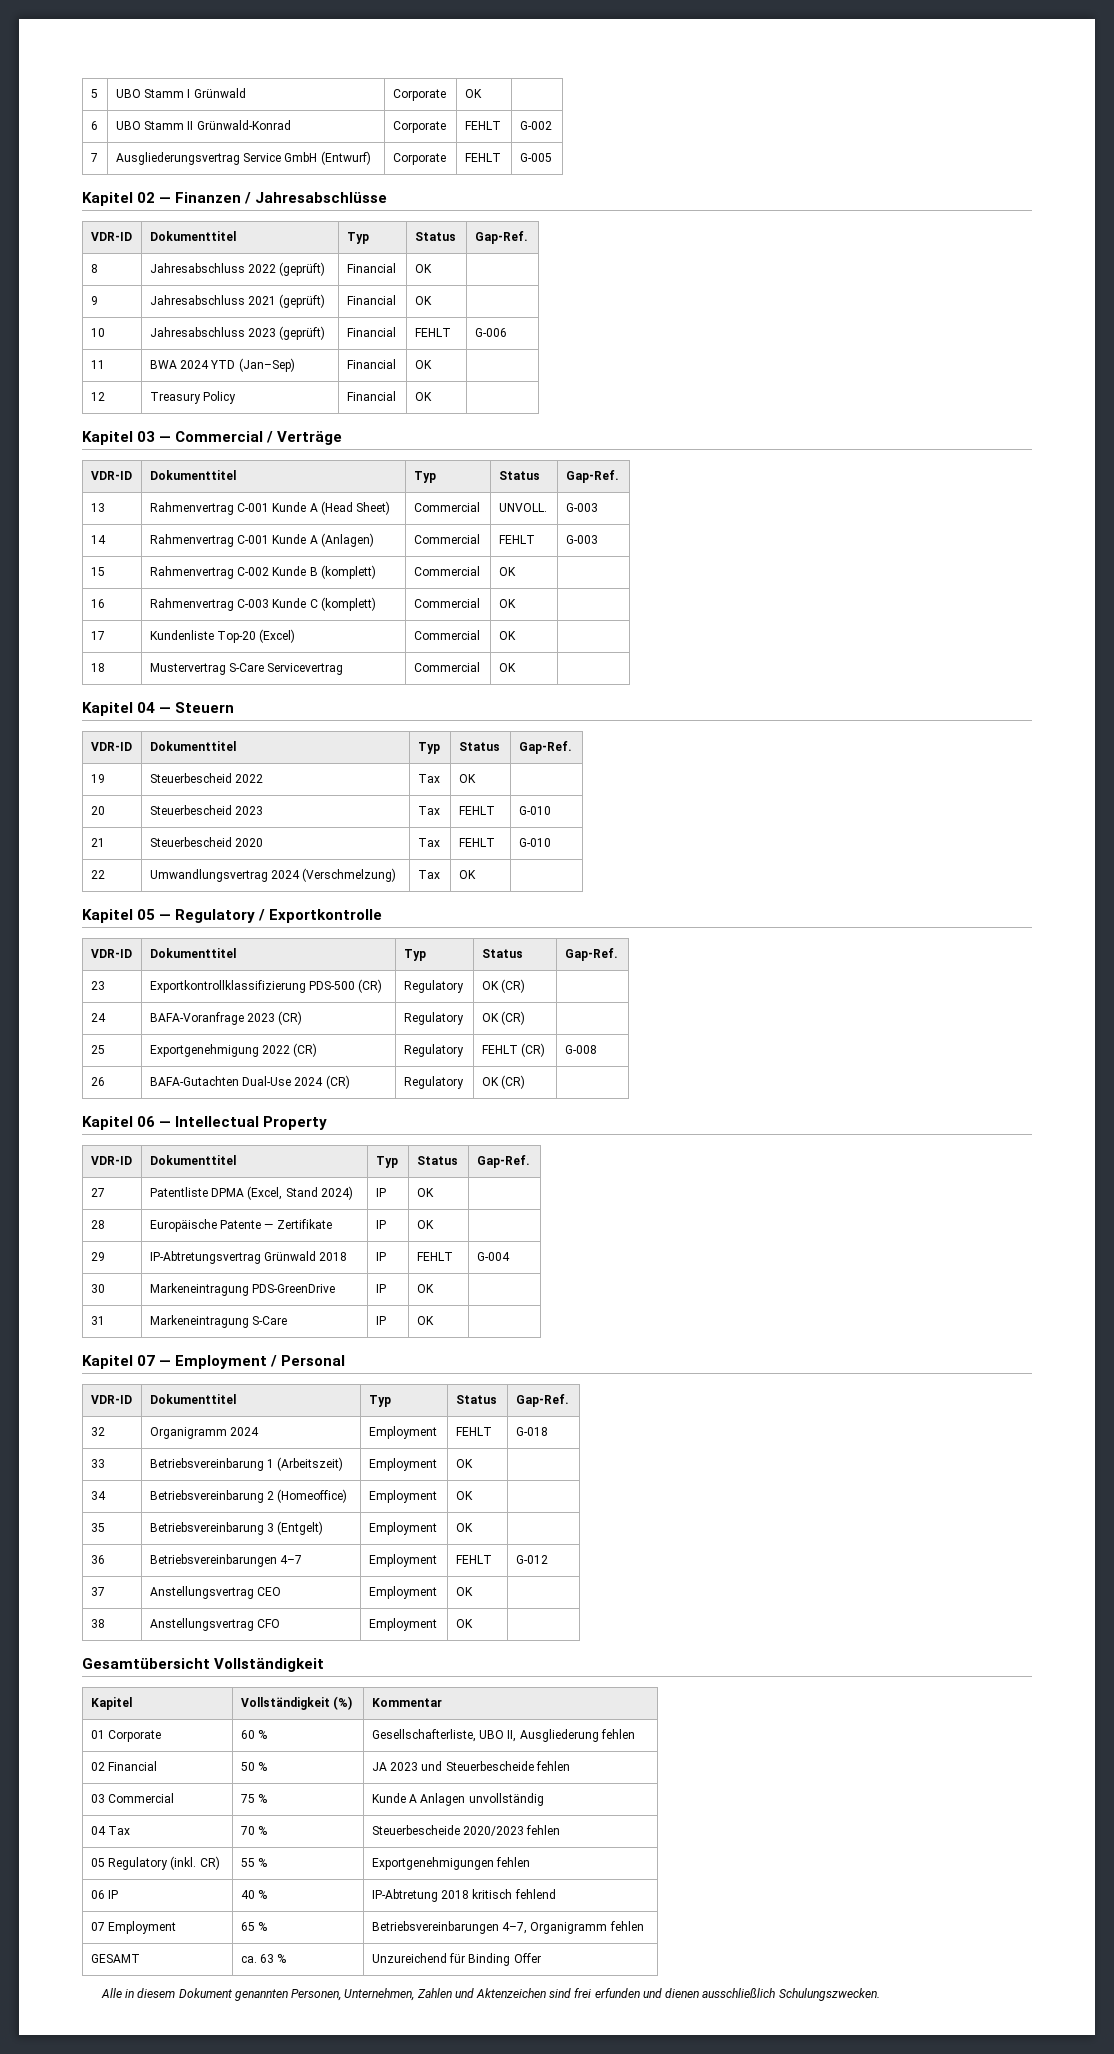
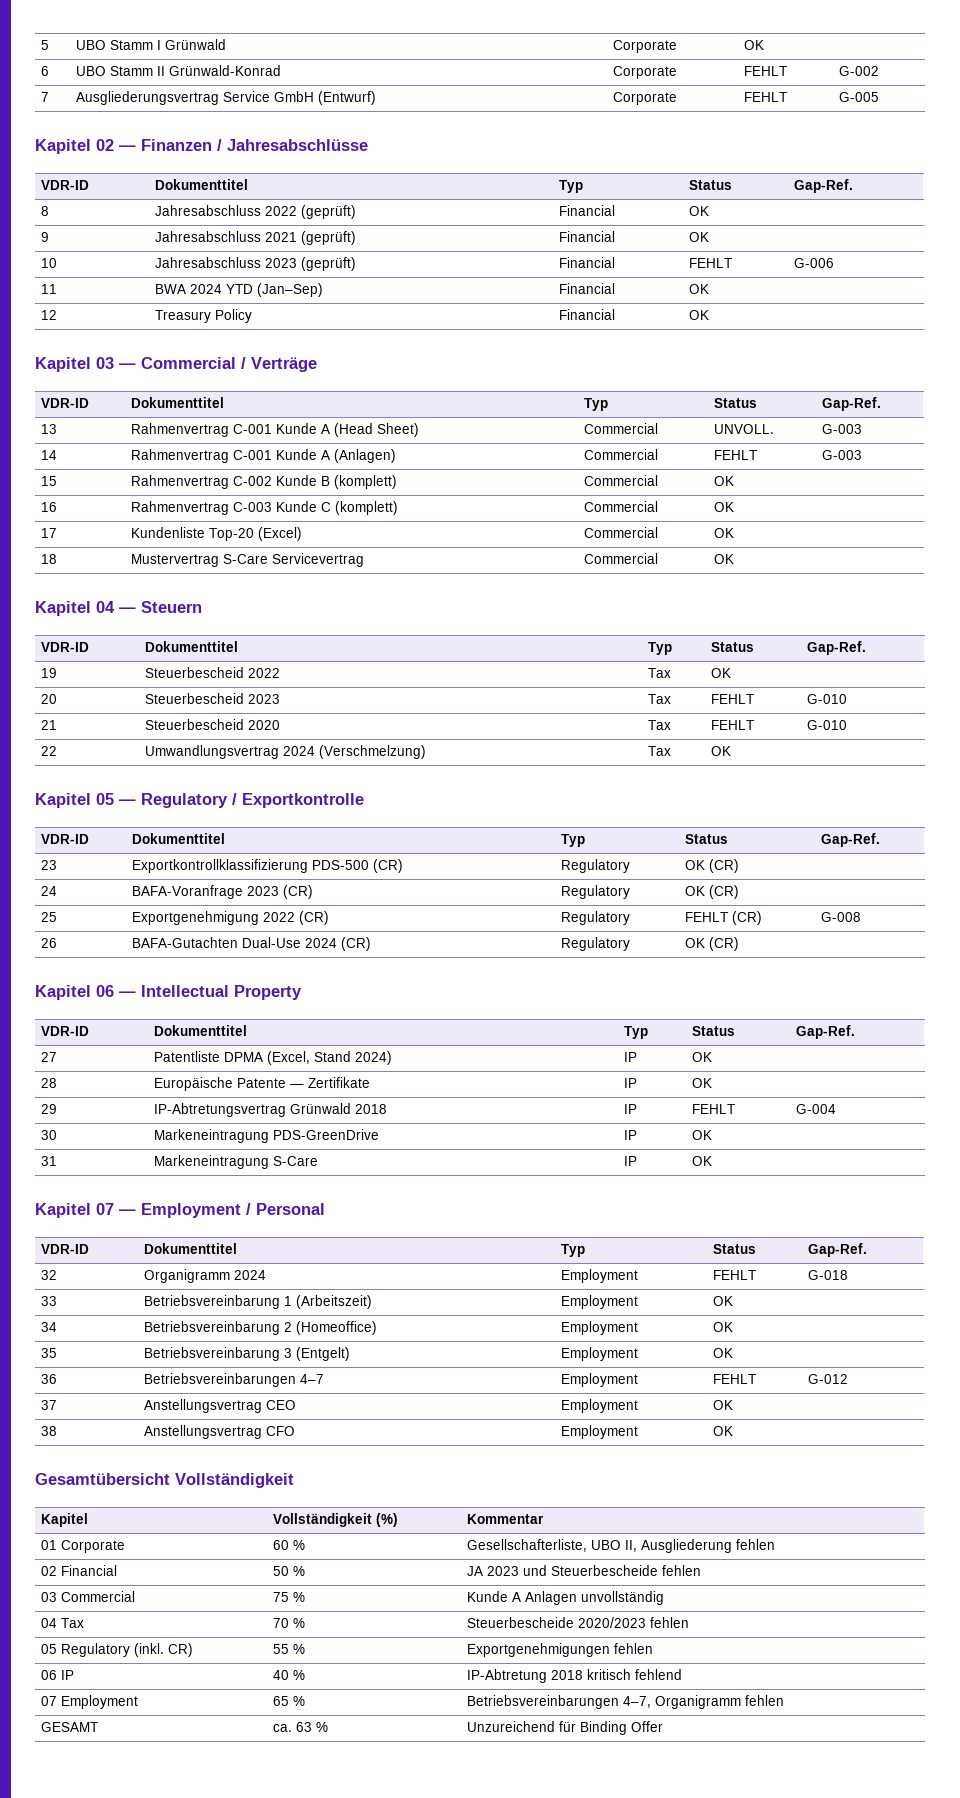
[100,1988,880,2001] // Alle in diesem Dokument genannten Personen, Unternehmen, Zahlen und Aktenzeichen sind frei erfunden und dienen ausschließlich Schulungszwecken. -> (664, 1726) none

